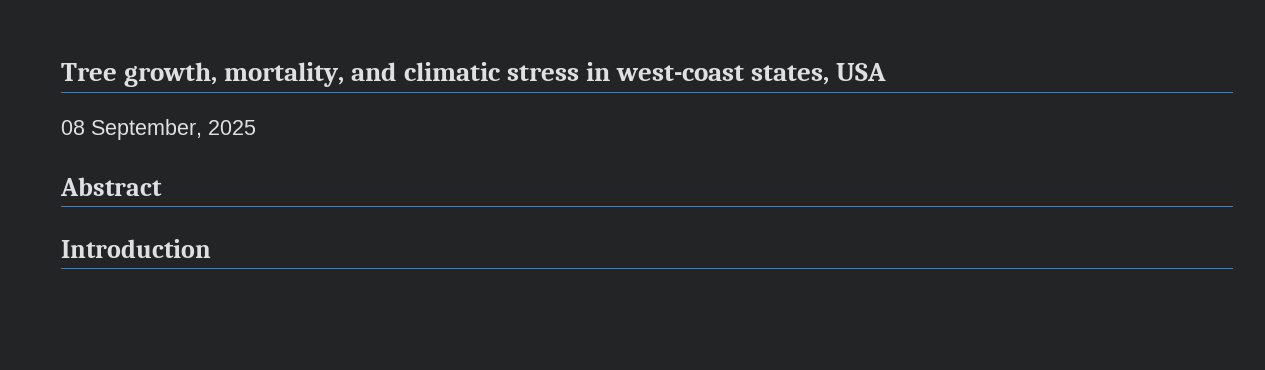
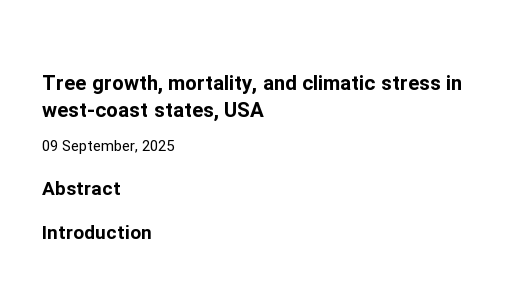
[61,120,85,135] 08 -> [42,140,58,151] 09

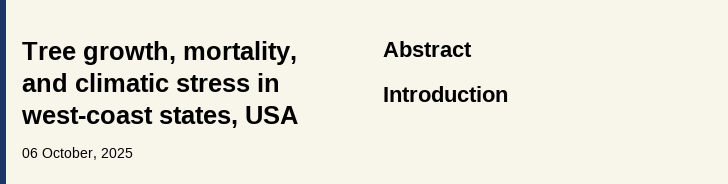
[42,140,139,154] 09 September, -> [22,147,97,160] 06 October,

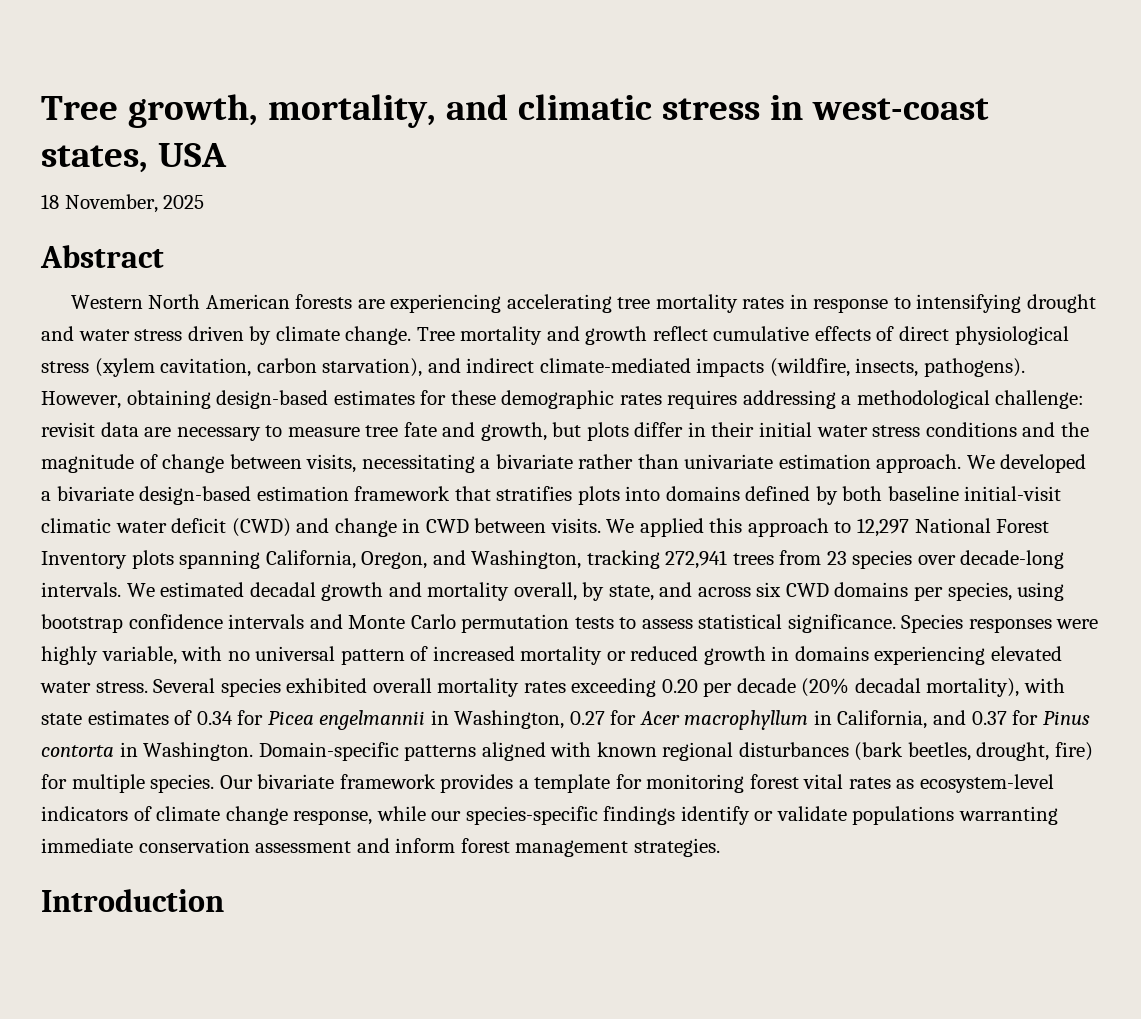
[22,147,97,160] 06 October, -> [41,194,158,213] 18 November,
(472, 49) none -> [70,294,1097,313] [41,326,1069,345] [41,358,1025,377] [41,390,1085,409] [41,422,1089,441] [41,454,1087,473] [41,486,1062,505] [41,518,1050,537] [41,550,1065,569] [41,582,1065,601] [41,614,1099,633] [41,646,1063,665] [40,678,1066,697] [41,710,1090,730] [41,742,1093,761] [41,774,1055,793] [41,806,1058,825] [41,838,720,857] // Western North American forests are experiencing accelerating tree mortality rates in response to intensifying drought and water stress driven by climate change. Tree mortality and growth reflect cumulative effects of direct physiological stress (xylem cavitation, carbon starvation), and indirect climate-mediated impacts (wildfire, insects, pathogens). However, obtaining design-based estimates for these demographic rates requires addressing a methodological challenge: revisit data are necessary to measure tree fate and growth, but plots differ in their initial water stress conditions and the magnitude of change between visits, necessitating a bivariate rather than univariate estimation approach. We developed a bivariate design-based estimation framework that stratifies plots into domains defined by both baseline initial-visit climatic water deficit (CWD) and change in CWD between visits. We applied this approach to 12,297 National Forest Inventory plots spanning California, Oregon, and Washington, tracking 272,941 trees from 23 species over decade-long intervals. We estimated decadal growth and mortality overall, by state, and across six CWD domains per species, using bootstrap confidence intervals and Monte Carlo permutation tests to assess statistical significance. Species responses were highly variable, with no universal pattern of increased mortality or reduced growth in domains experiencing elevated water stress. Several species exhibited overall mortality rates exceeding 0.20 per decade (20% decadal mortality), with state estimates of 0.34 for Picea engelmannii in Washington, 0.27 for Acer macrophyllum in California, and 0.37 for Pinus contorta in Washington. Domain-specific patterns aligned with known regional disturbances (bark beetles, drought, fire) for multiple species. Our bivariate framework provides a template for monitoring forest vital rates as ecosystem-level indicators of climate change response, while our species-specific findings identify or validate populations warranting immediate conservation assessment and inform forest management strategies.

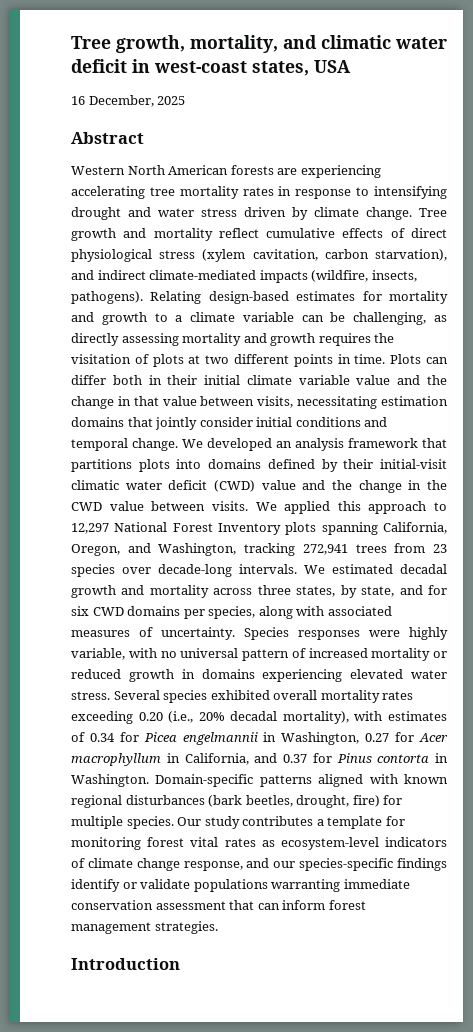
[661,98,760,120] stress -> [395,37,447,49] [71,59,127,73] water deficit
[41,194,158,213] 18 November, -> [71,95,154,107] 16 December,
[460,326,648,345] mortality and growth -> [71,228,213,241] growth and mortality
[41,390,211,409] However, obtaining -> [150,291,202,304] Relating
[450,390,1085,409] [41,422,1089,441] [41,454,1087,473] [41,486,349,505] these demographic rates requires addressing a methodological challenge: revisit data are necessary to measure tree fate and growth, but plots differ in their initial water stress conditions and the magnitude of change between visits, necessitating a bivariate rather than univariate estimation approach. We developed a bivariate design-based estimation -> [389,291,448,304] [71,312,447,325] [71,333,395,346] [71,354,449,367] [71,375,447,385] [71,396,448,409] [71,417,388,430] [71,438,344,451] mortality and growth to a climate variable can be challenging, as directly assessing mortality and growth requires the visitation of plots at two different points in time. Plots can differ both in their initial climate variable value and the change in that value between visits, necessitating estimation domains that jointly consider initial conditions and temporal change. We developed an analysis
[496,486,573,501] stratifies -> [71,459,132,472] partitions
[842,486,959,501] both baseline -> [343,459,374,469] their
[296,518,469,537] and change in CWD -> [261,480,448,493] [71,501,144,511] value and the change in the CWD value
[513,582,577,601] overall, -> [213,585,336,597] across three states,
[697,587,751,597] across -> [428,585,448,595] for
[1017,582,1065,601] [41,614,896,633] using bootstrap confidence intervals and Monte Carlo permutation tests to assess statistical significance. -> [258,606,392,619] [71,627,235,640] along with associated measures of uncertainty.
[703,678,850,697] per decade (20% -> [168,711,225,723] (i.e., 20%
[41,713,82,725] state -> (383, 716) none
[257,774,514,793] bivariate framework provides -> [204,816,314,829] study contributes
[376,806,426,821] while -> [246,858,270,868] and
[356,838,390,853] and -> [229,900,280,910] that can

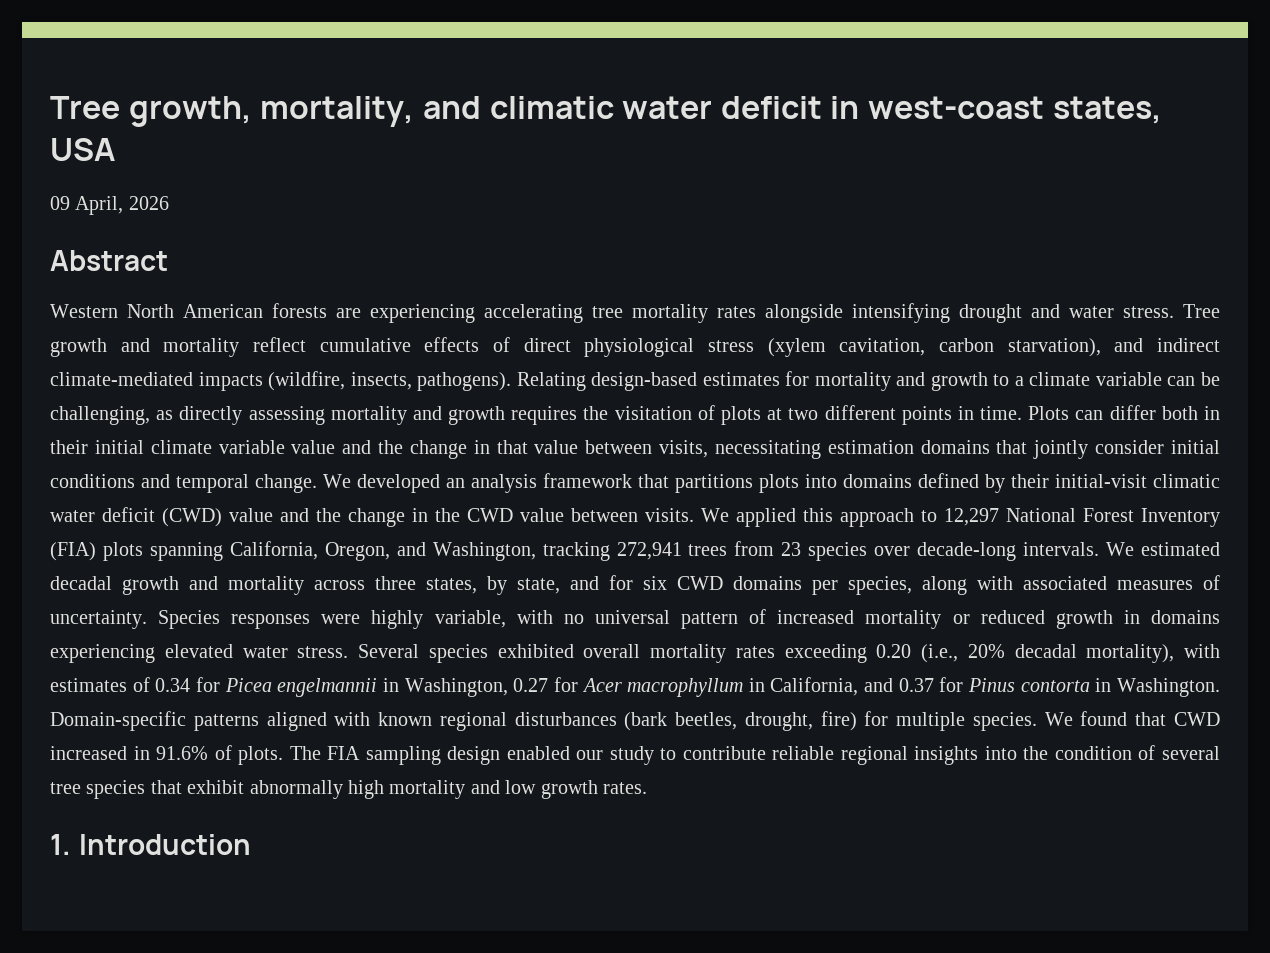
[71,95,186,107] 16 December, 2025 -> [50,196,169,215] 09 April, 2026
[278,186,370,199] in response to -> [765,304,843,323] alongside
[201,207,412,220] stress driven by climate change. -> [1123,306,1174,318] stress.
(281, 529) none -> [50,542,96,561] (FIA)
[177,816,405,829] [71,837,447,850] [71,858,447,871] [71,879,410,892] [71,900,366,910] [71,921,218,934] Our study contributes a template for monitoring forest vital rates as ecosystem-level indicators of climate change response, and our species-specific findings identify or validate populations warranting immediate conservation assessment that can inform forest management strategies. // -> [1044,711,1220,726] [50,745,1220,765] [50,780,647,799] [50,834,71,855] We found that CWD increased in 91.6% of plots. The FIA sampling design enabled our study to contribute reliable regional insights into the condition of several tree species that exhibit abnormally high mortality and low growth rates. // 1.

